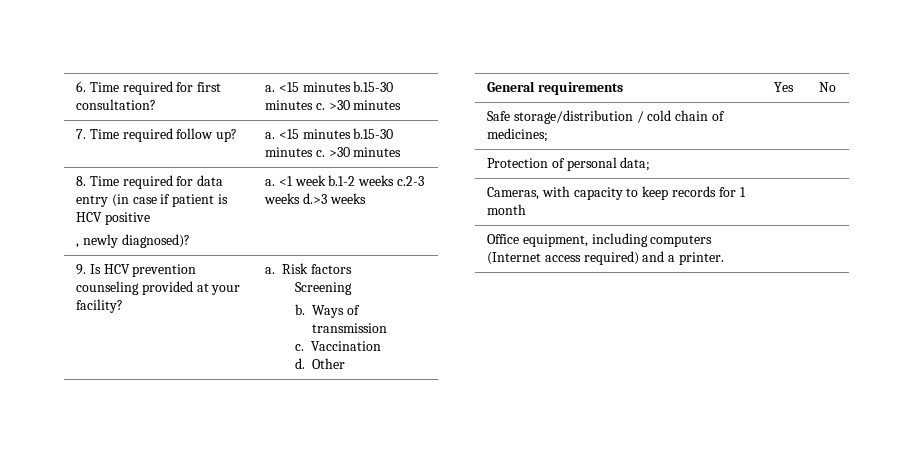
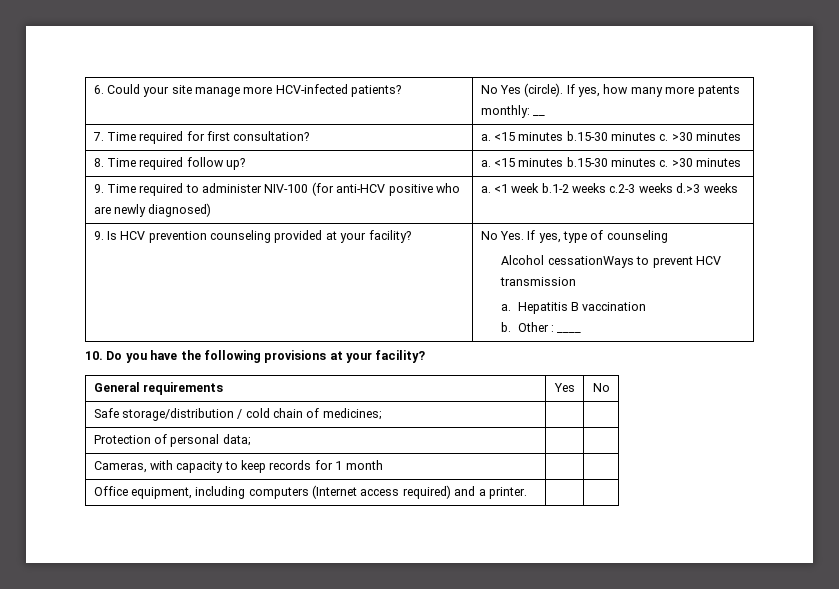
(87, 86) none -> [106,84,402,97] [480,83,740,97] [480,105,545,118] [92,132,104,141] Could your site manage more HCV-infected patients? | No Yes (circle). If yes, how many more patents monthly: __ // 7.
[76,129,87,139] 7. -> [93,158,104,167] 8.
[76,175,224,189] [76,194,229,207] [76,212,150,225] [76,234,190,248] 8. Time required for data entry (in case if patient is HCV positive // , newly diagnosed)? -> [93,182,460,196] [93,203,212,217] 9. Time required to administer NIV-100 (for anti-HCV positive who are newly diagnosed)
[265,263,352,274] [294,282,352,295] [294,304,360,318] [311,323,387,333] [294,341,381,351] [294,358,345,369] a. Risk factors // Screening // b. Ways of transmission // c. Vaccination // d. Other -> [480,230,668,243] [501,255,721,268] [500,277,577,286] [501,302,647,314] [501,322,555,332] [557,332,582,333] [85,350,426,363] No Yes. If yes, type of counseling // Alcohol cessationWays to prevent HCV transmission // a. Hepatitis B vaccination // b. Other : ____ // 10. Do you have the following provisions at your facility?

